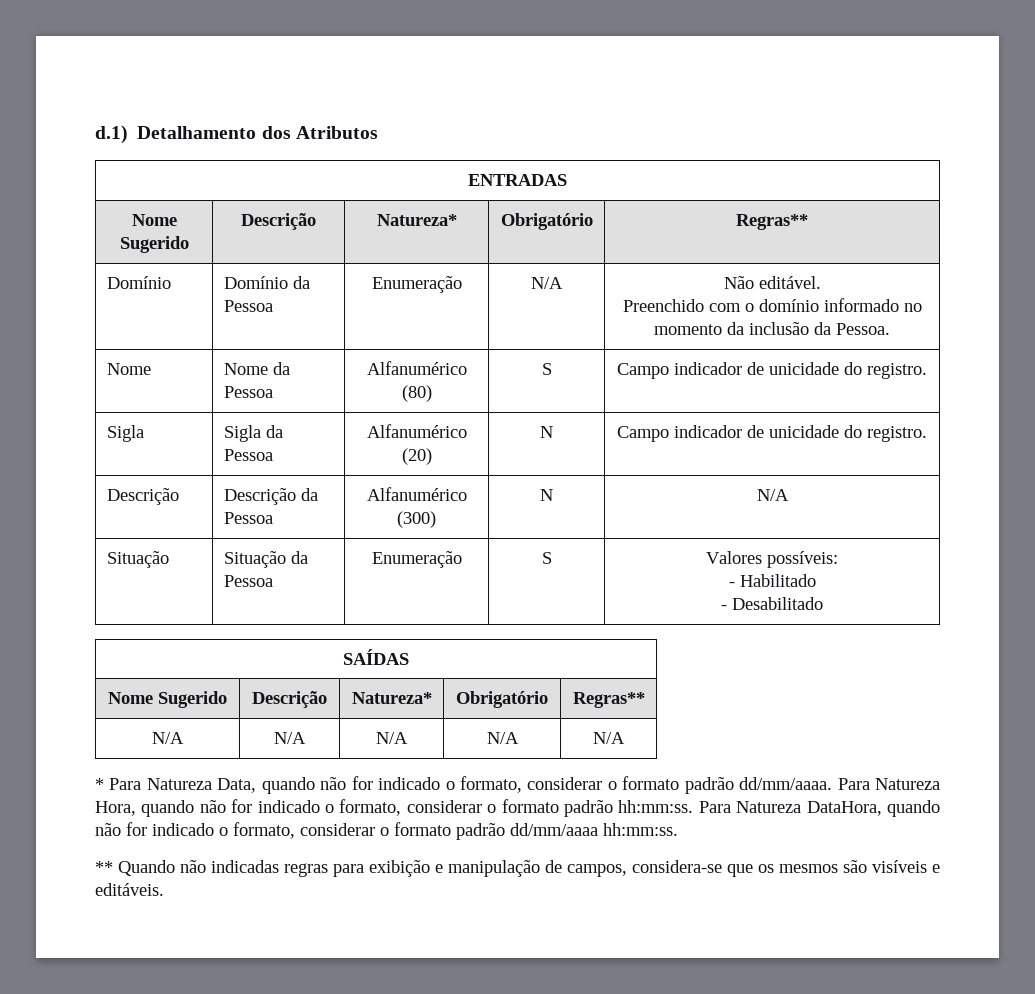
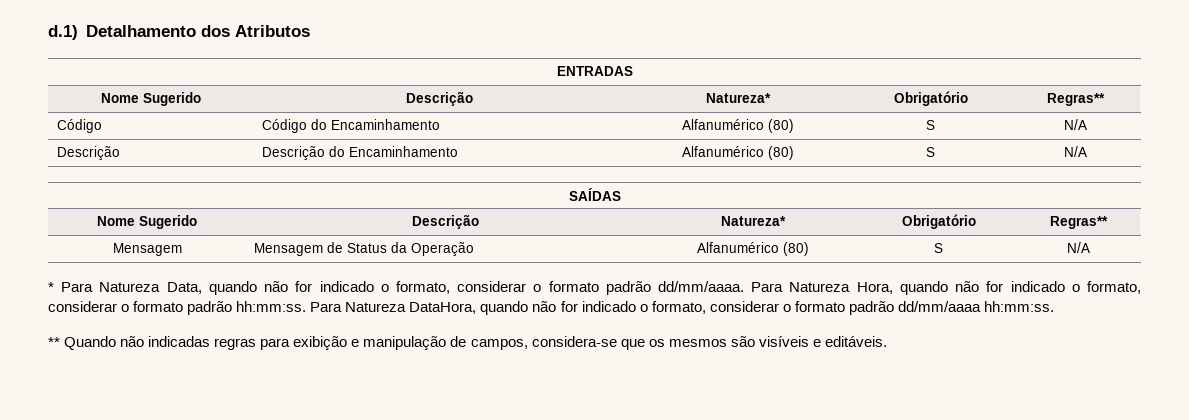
[106,276,171,289] [223,276,310,289] [223,300,273,312] [371,276,462,293] [531,277,563,289] [723,276,821,289] [622,298,922,312] [654,322,890,335] [106,363,151,375] [223,362,290,375] [223,386,273,398] [366,361,467,375] [401,385,432,402] [541,363,552,375] [617,362,927,379] [106,425,144,442] [223,425,283,442] [223,449,273,461] [366,424,467,438] [401,448,432,465] [540,426,553,438] [617,425,927,442] Domínio | Domínio da Pessoa | Enumeração | N/A | Não editável. // Preenchido com o domínio informado no momento da inclusão da Pessoa. // Nome | Nome da Pessoa | Alfanumérico (80) | S | Campo indicador de unicidade do registro. // Sigla | Sigla da Pessoa | Alfanumérico (20) | N | Campo indicador de unicidade do registro. -> [56,119,102,133] [261,119,440,133] [681,119,794,133] [926,120,935,130] [1064,119,1087,130] Código | Código do Encaminhamento | Alfanumérico (80) | S | N/A
[300,488,318,501] [223,512,273,524] [366,487,467,501] [397,511,436,528] [540,489,553,501] [756,489,789,501] [106,551,169,568] [223,551,308,568] [223,575,273,587] [371,551,462,568] [541,552,552,564] [706,551,838,568] [728,574,816,587] [721,597,823,610] da Pessoa | Alfanumérico (300) | N | N/A // Situação | Situação da Pessoa | Enumeração | S | Valores possíveis: // - Habilitado // - Desabilitado -> [328,146,458,157] [681,146,794,160] [926,147,935,157] [1064,146,1087,157] do Encaminhamento | Alfanumérico (80) | S | N/A
[152,732,184,744] [274,732,306,744] [376,732,408,744] [486,732,519,744] N/A | N/A | N/A | N/A -> [112,243,182,256] [253,242,474,256] [697,242,809,256] [934,243,943,253] Mensagem | Mensagem de Status da Operação | Alfanumérico (80) | S

